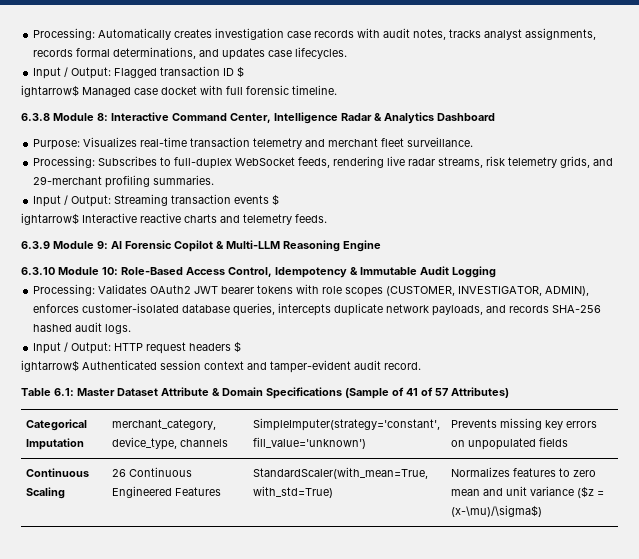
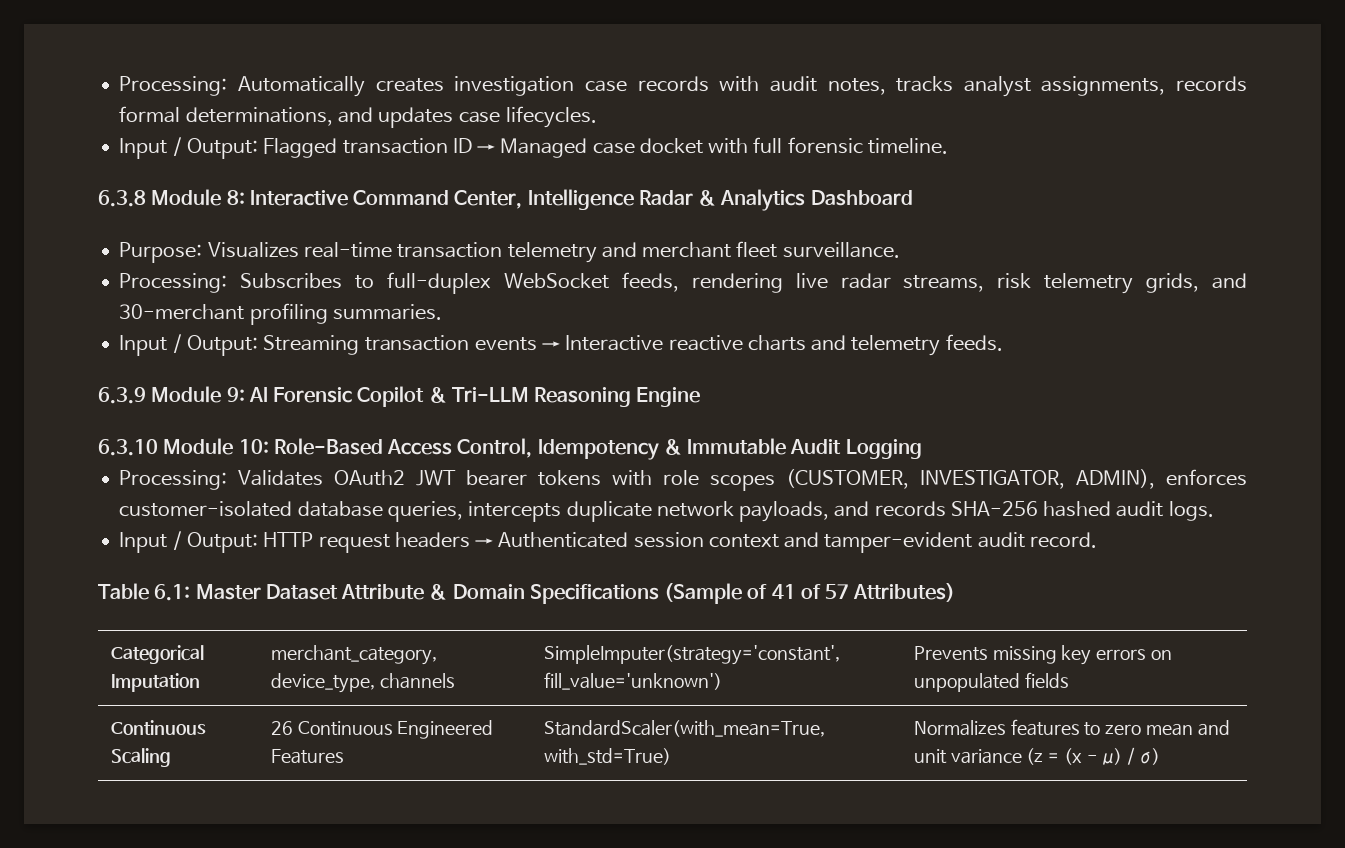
[237,66,245,78] [21,85,79,97] $ // ightarrow$ -> [477,144,496,153] →
[33,176,103,185] 29-merchant -> [119,304,245,320] 30-merchant
[272,194,280,206] [21,213,79,225] $ // ightarrow$ -> [542,341,561,350] →
[226,240,280,249] Multi-LLM -> [451,387,529,402] Tri-LLM
[234,341,242,353] [21,360,79,372] $ // ightarrow$ -> [475,538,494,547] →
[576,486,604,498] [450,505,542,517] ($z = (x-\mu)/\sigma$) -> [1026,747,1160,765] (z = (x - μ) / σ)

